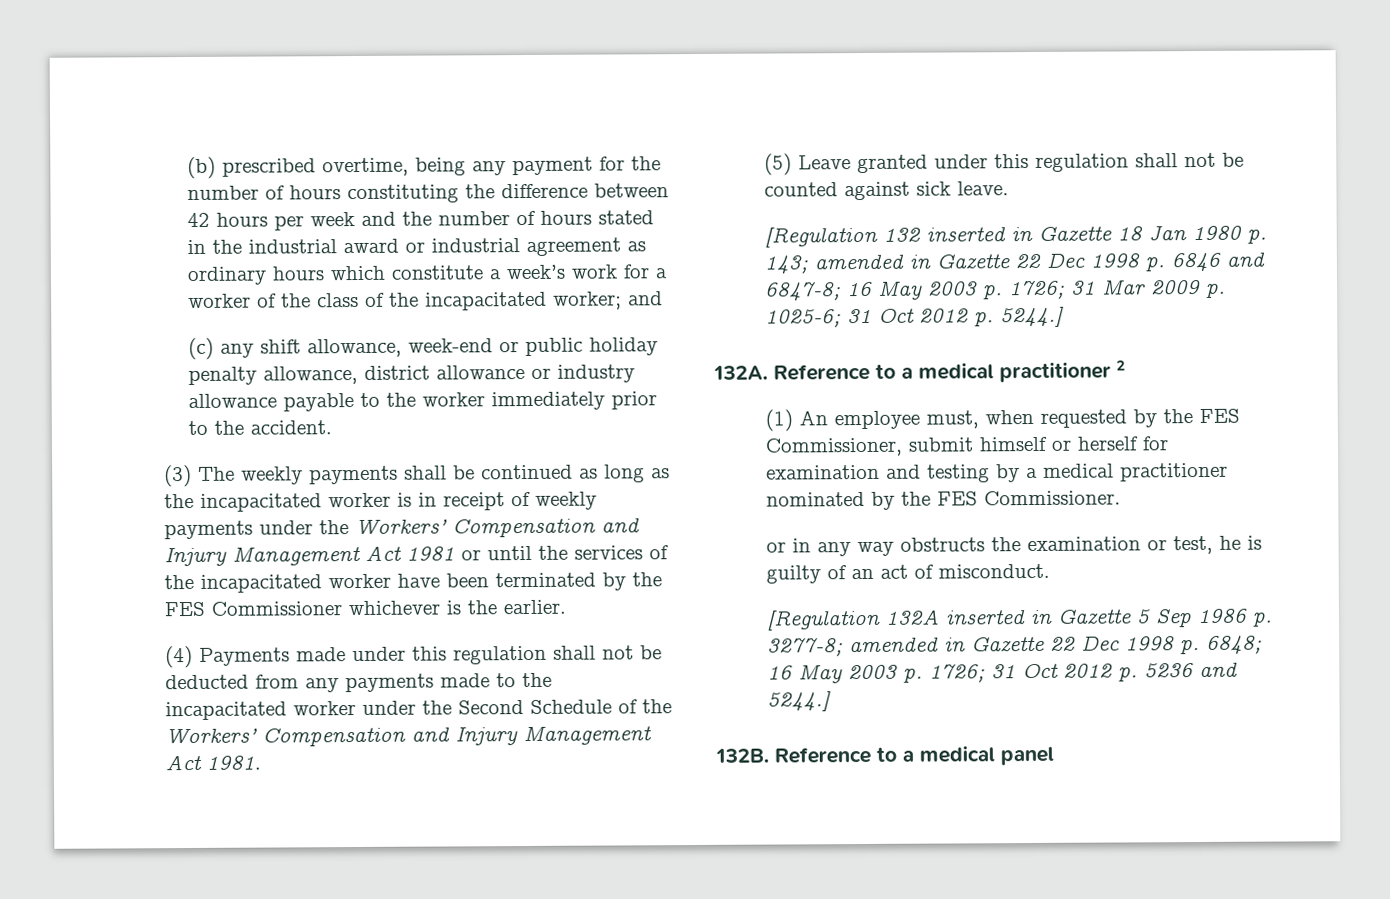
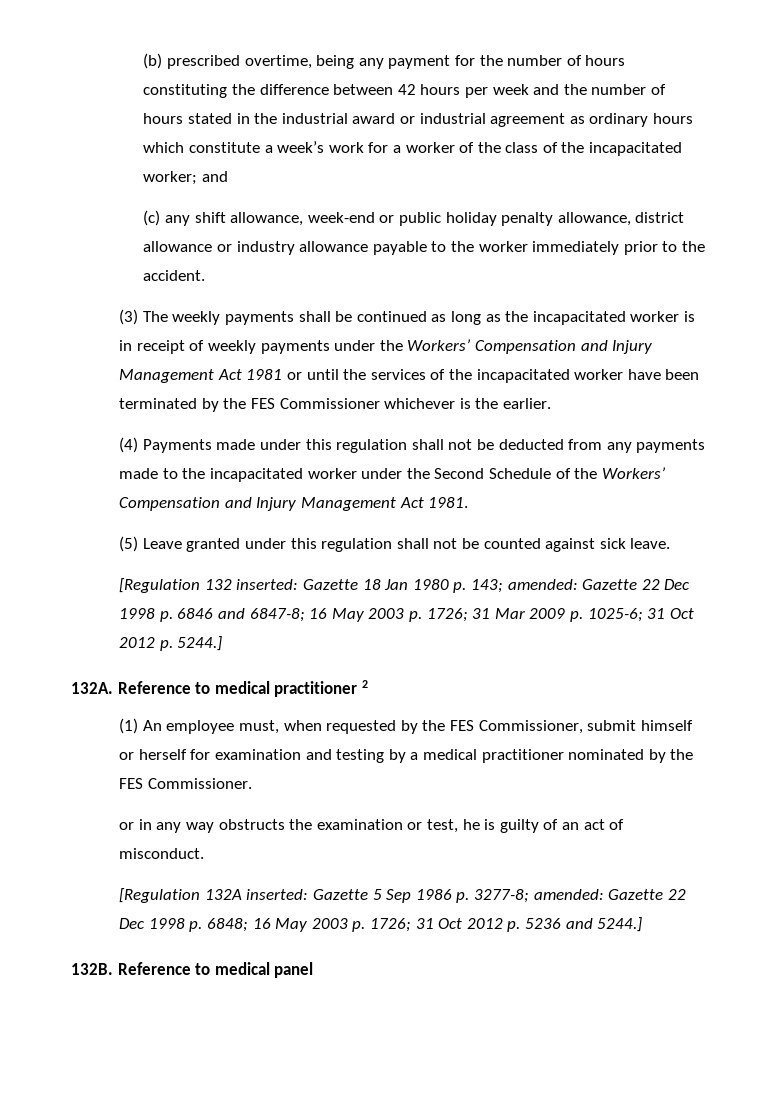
[925,226,1033,242] inserted in -> [236,579,299,590] inserted:
[813,254,931,270] amended in -> [507,579,578,590] amended:
[901,366,913,379] a -> (211, 688) none
[944,609,1053,625] inserted in -> [246,889,309,900] inserted:
[848,637,966,653] amended in -> [533,889,604,900] amended:
[902,749,914,762] a -> (211, 969) none

